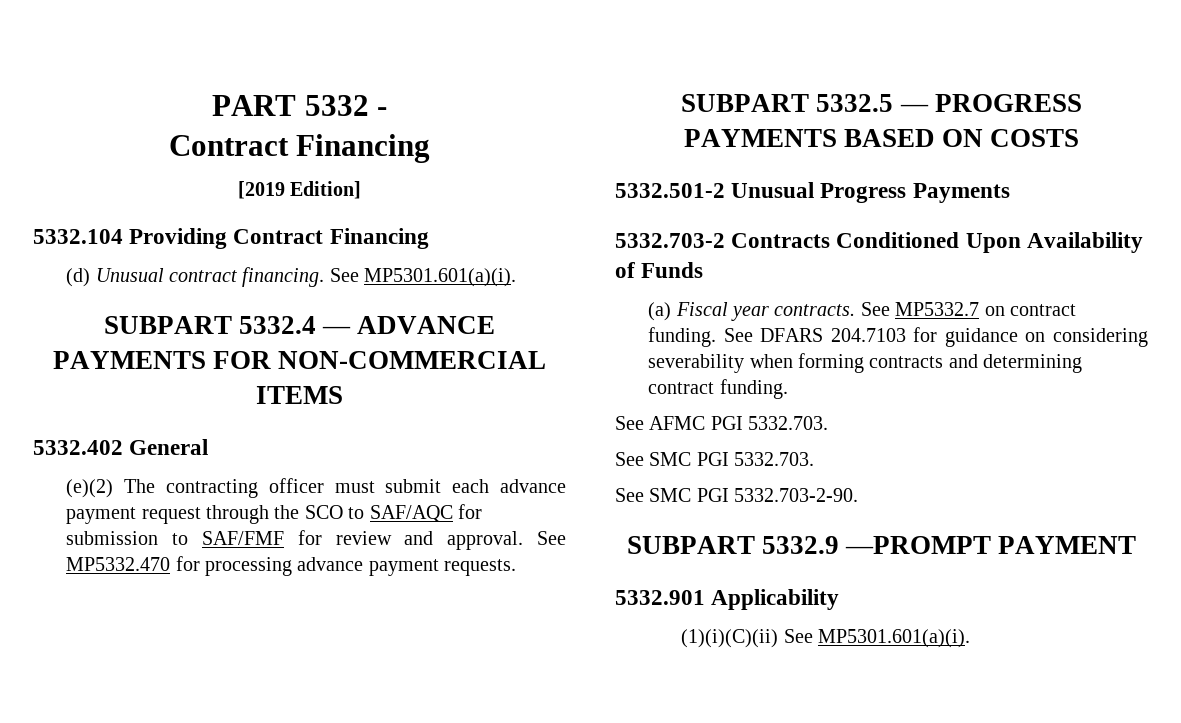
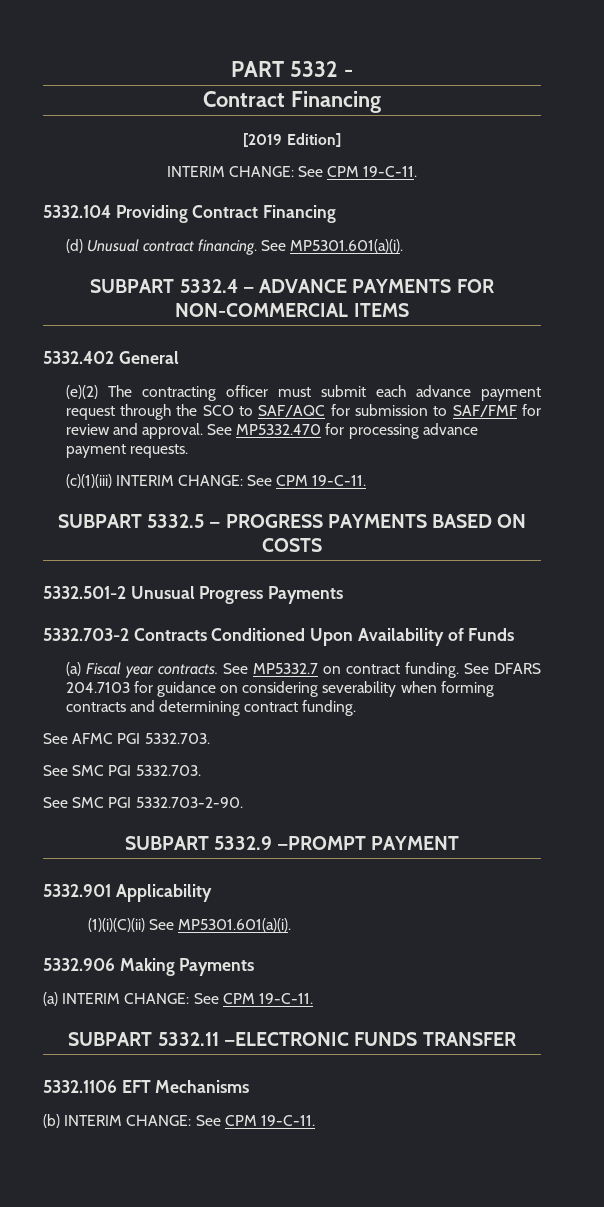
(362, 190) none -> [166,166,418,177] // INTERIM CHANGE: See CPM 19-C-11.
(517, 567) none -> [65,474,367,488] // (c)(1)(iii) INTERIM CHANGE: See CPM 19-C-11.
(971, 638) none -> [43,958,255,976] [43,992,313,1006] [68,1032,516,1046] [43,1080,250,1093] [43,1114,315,1128] // 5332.906 Making Payments // (a) INTERIM CHANGE: See CPM 19-C-11. // SUBPART 5332.11 —ELECTRONIC FUNDS TRANSFER // 5332.1106 EFT Mechanisms // (b) INTERIM CHANGE: See CPM 19-C-11.

